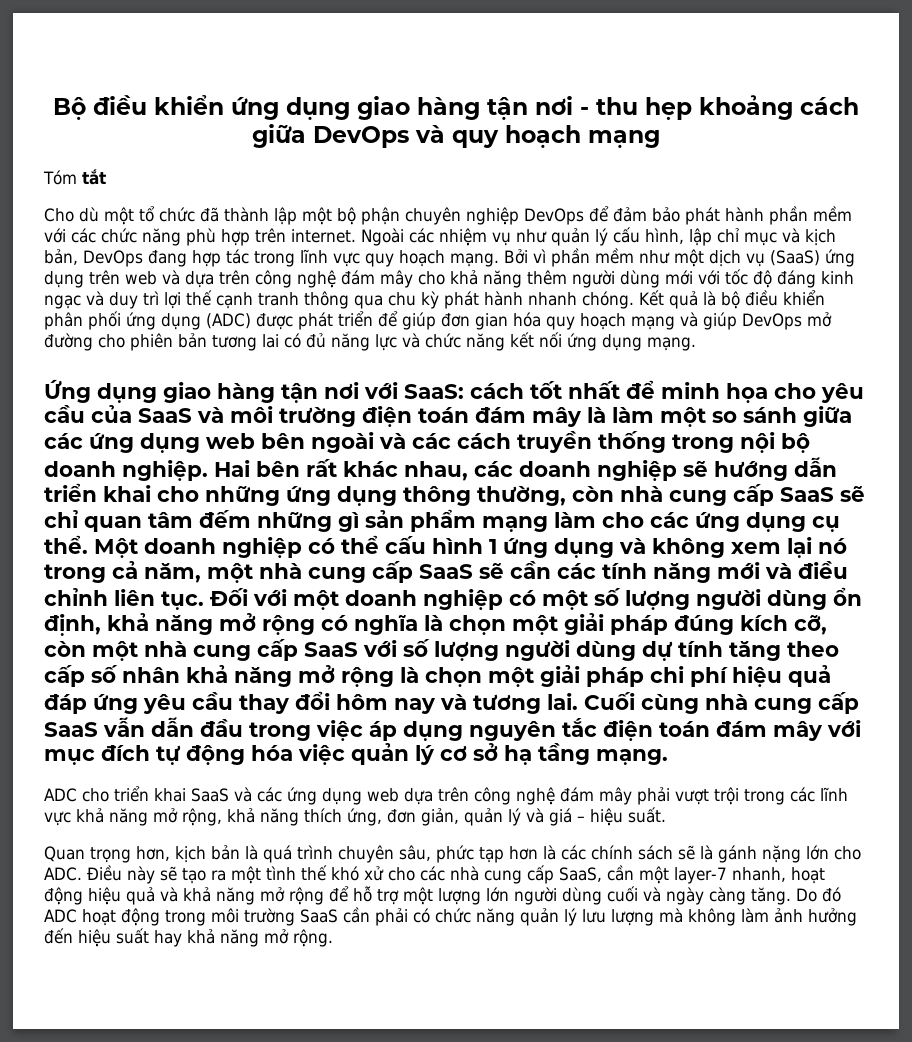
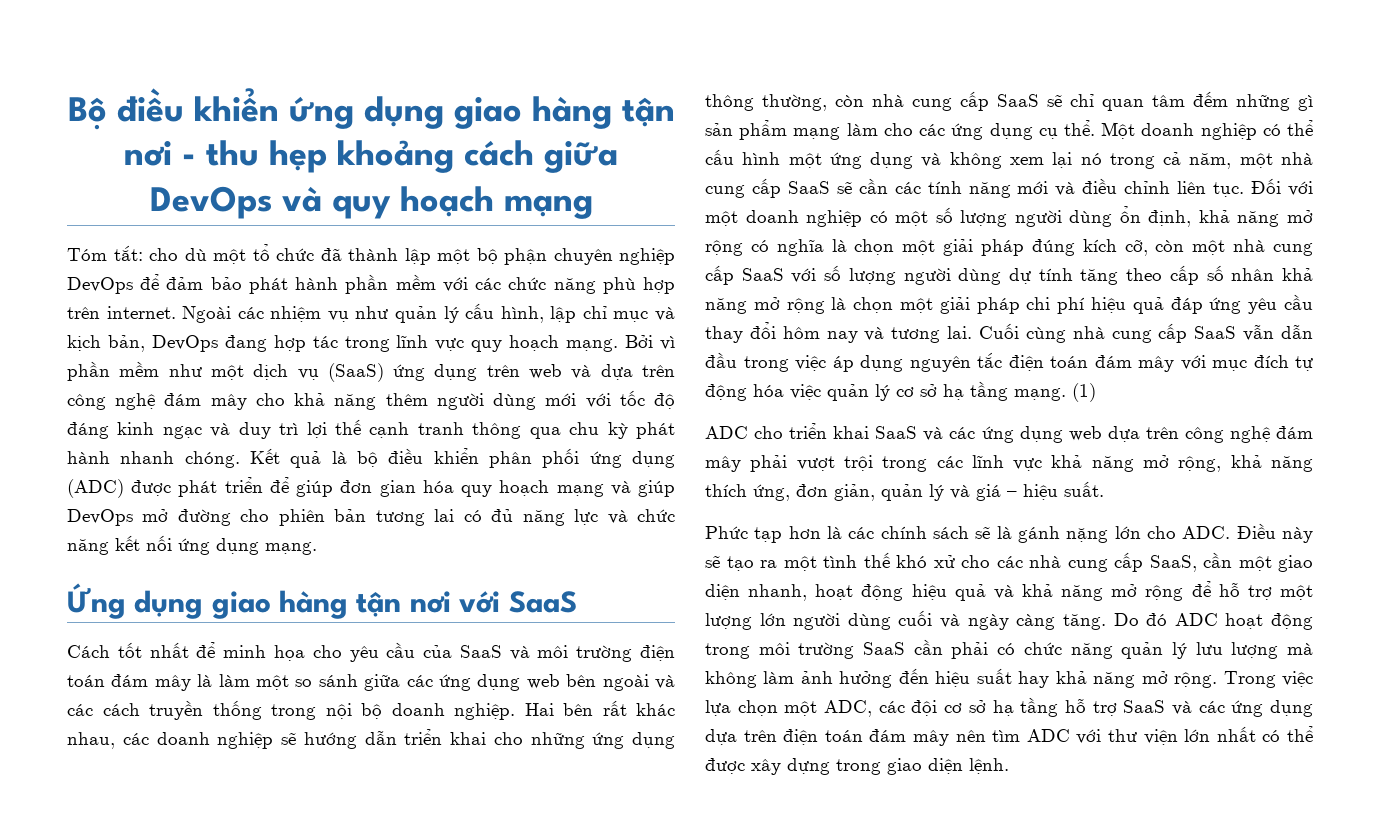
[81,169,106,185] [44,208,74,222] tắt // Cho -> [113,245,178,261] tắt: cho
[404,383,524,399] SaaS: cách -> [508,591,577,613] [67,645,110,658] SaaS // Cách
[489,539,497,554] 1 -> [788,153,822,168] một
(668, 757) none -> [1072,383,1096,402] (1)
[44,845,474,863] Quan trọng hơn, kịch bản là quá trình chuyên sâu, phức -> [705,526,748,539] Phức
[674,867,727,884] layer-7 -> [1278,555,1313,572] [705,584,740,600] giao diện
(333, 938) none -> [1223,671,1313,688] [705,697,1313,717] [705,726,1314,746] [705,758,1009,775] Trong việc lựa chọn một ADC, các đội cơ sở hạ tầng hỗ trợ SaaS và các ứng dụng dựa trên điện toán đám mây nên tìm ADC với thư viện lớn nhất có thể được xây dựng trong giao diện lệnh.

